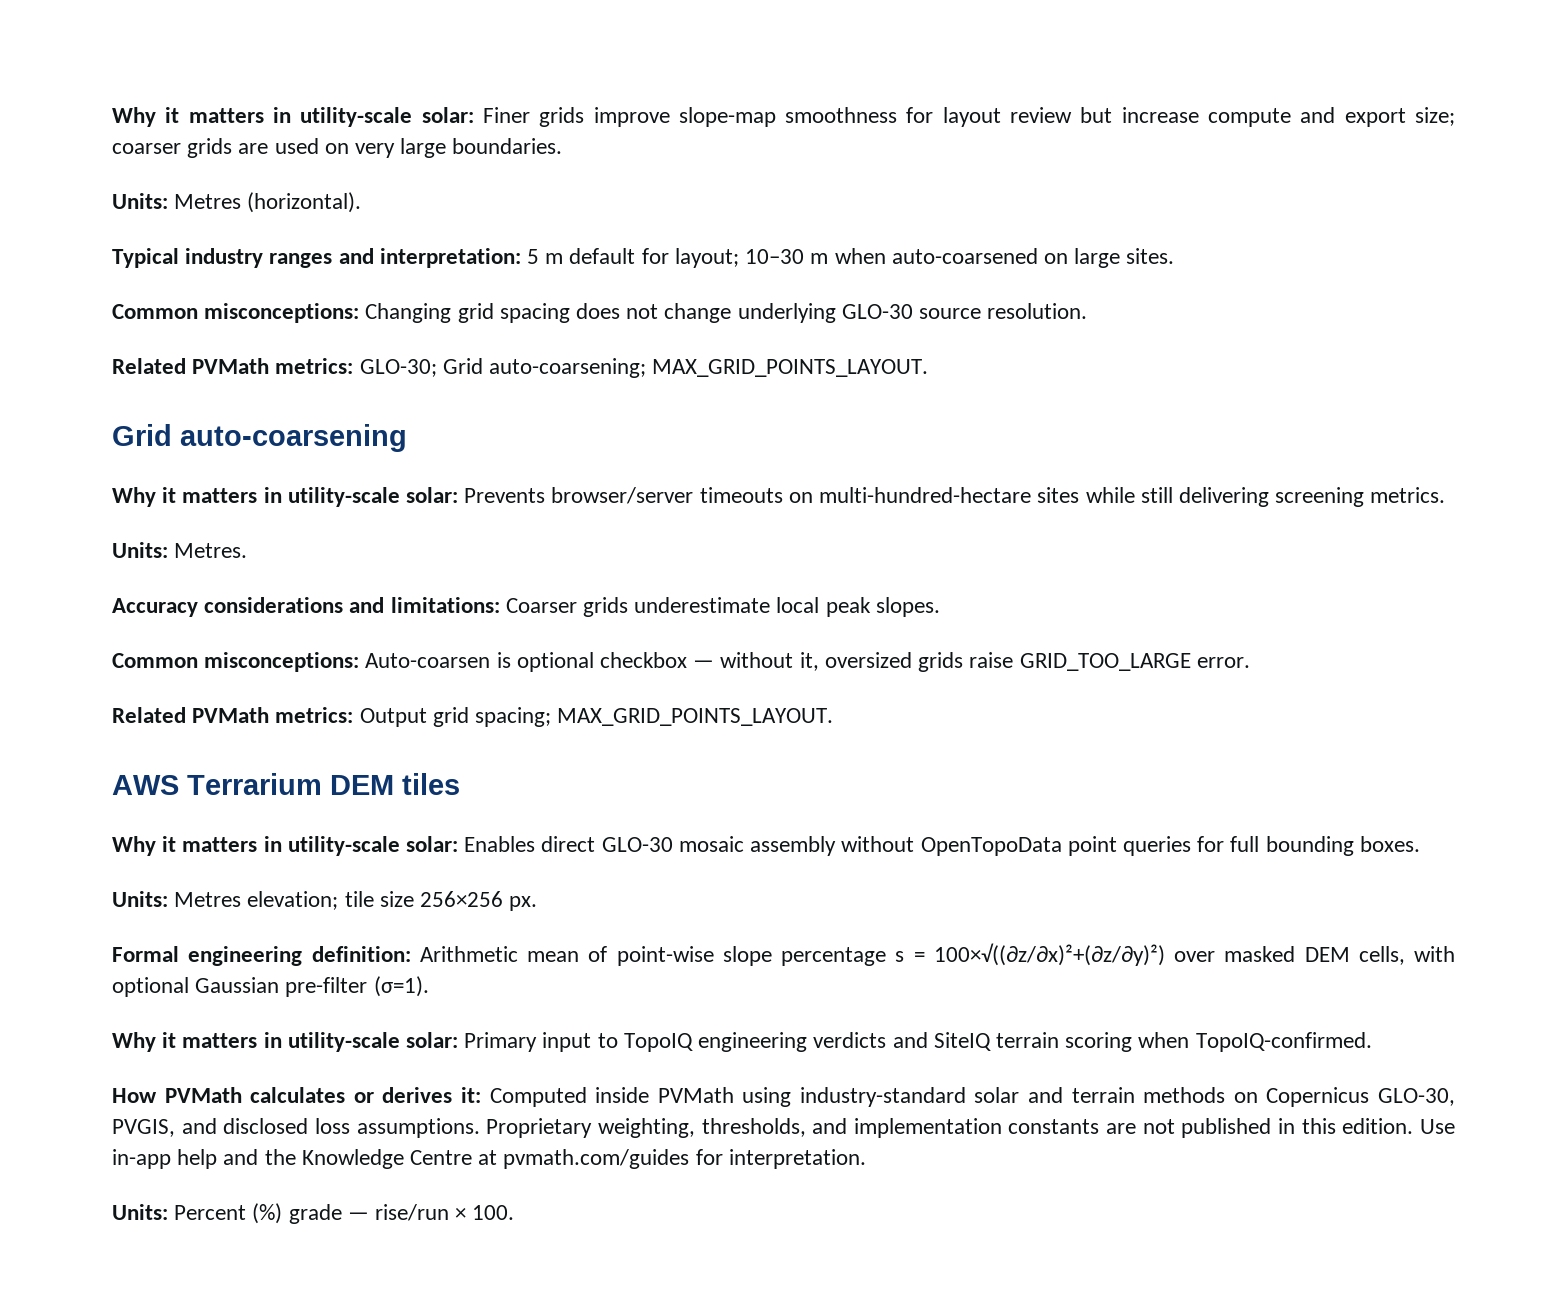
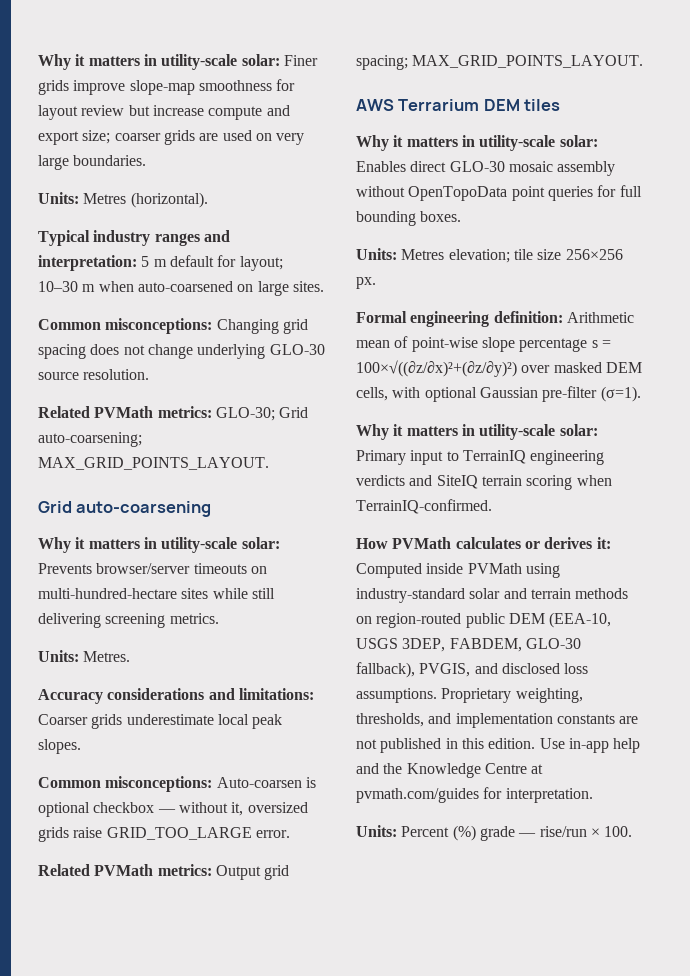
[623,1033,693,1052] TopoIQ -> [462,450,526,464] TerrainIQ
[1195,1032,1372,1052] TopoIQ-confirmed. -> [356,499,492,514] TerrainIQ-confirmed.
[1266,1087,1455,1107] Copernicus GLO-30, -> [376,612,612,628] [356,638,581,652] [356,662,415,678] region-routed public DEM (EEA-10, USGS 3DEP, FABDEM, GLO-30 fallback),

